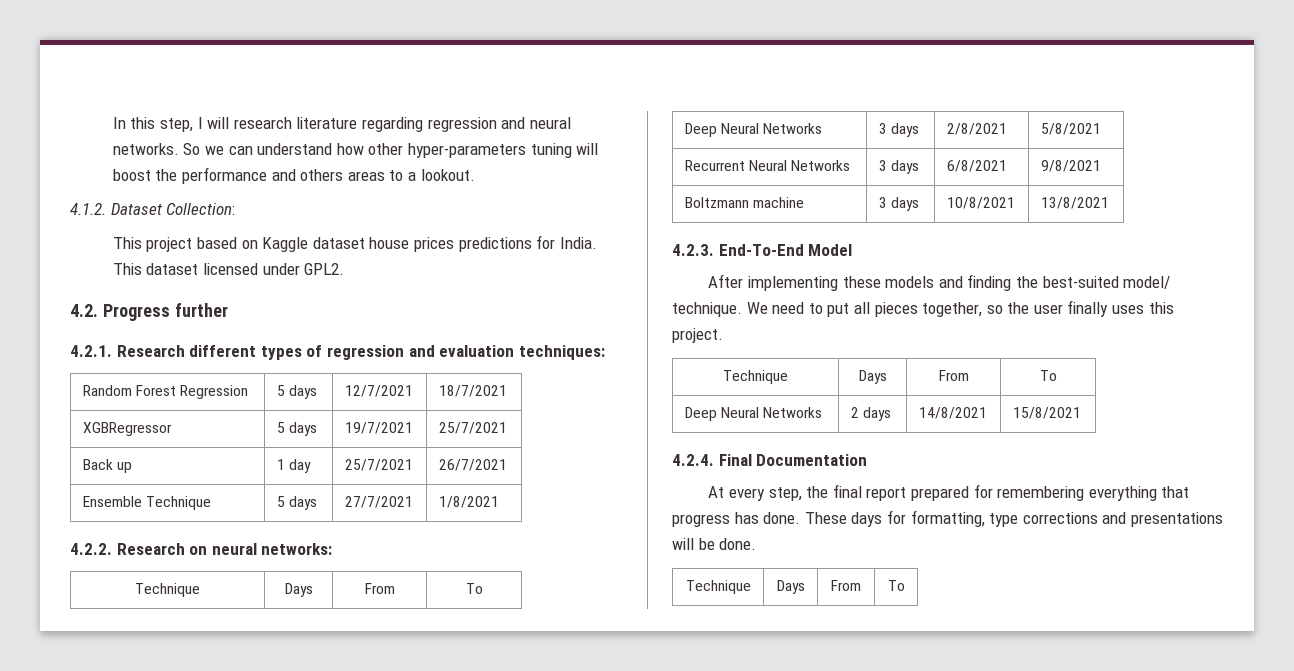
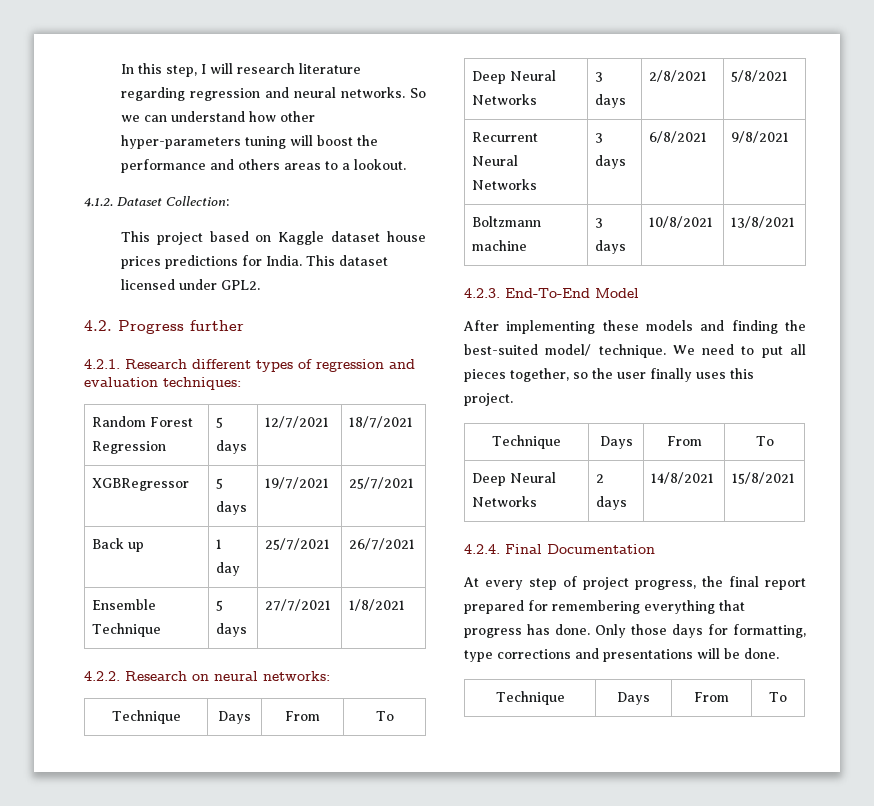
[768,487,802,501] step, -> [529,576,696,590] step of project progress,
[804,512,847,524] These -> [595,624,667,638] Only those

